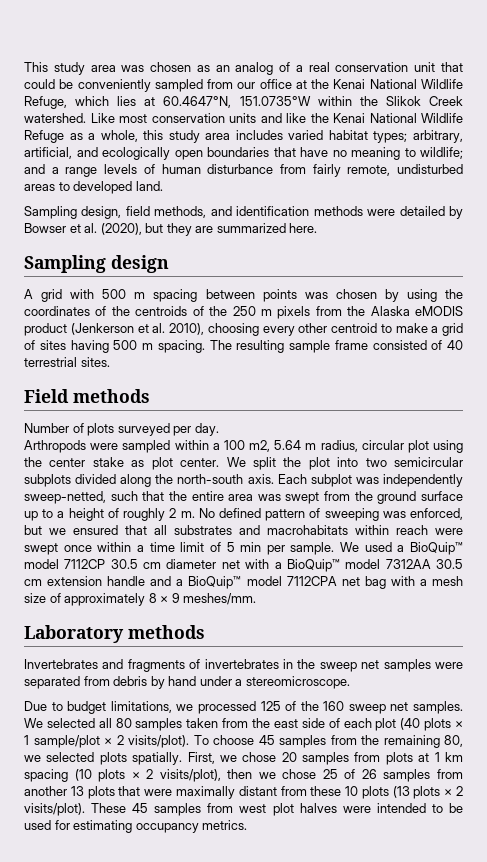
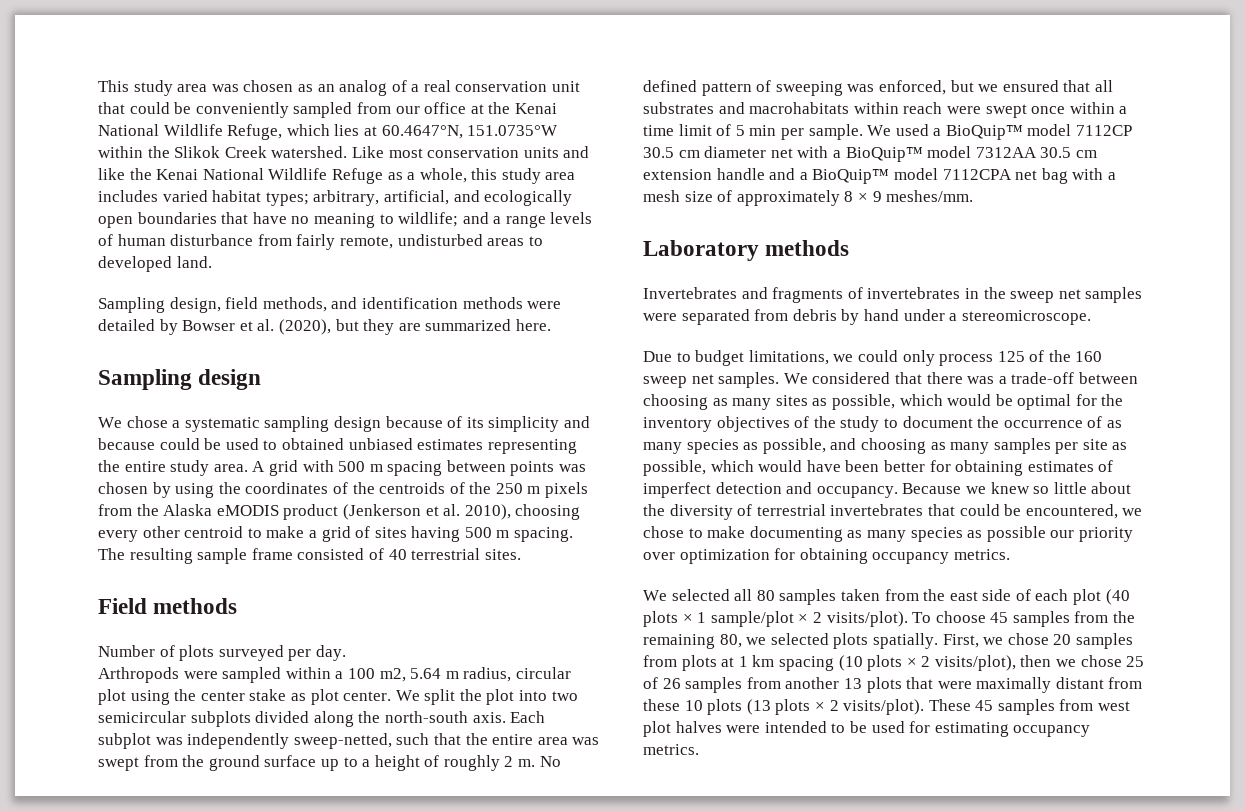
(169, 264) none -> [98,416,590,432] [98,438,577,454] [98,460,248,476] We chose a systematic sampling design because of its simplicity and because could be used to obtained unbiased estimates representing the entire study area.
[197,701,256,714] processed -> [857,350,994,366] could only process
(43, 723) none -> [812,372,1138,384] [643,394,1124,410] [643,416,1122,432] [643,438,1128,454] [643,460,1114,476] [643,482,1132,498] [643,504,1143,520] [643,526,1133,542] [643,548,1010,564] [643,590,667,601] considered that there was a trade-off between choosing as many sites as possible, which would be optimal for the inventory objectives of the study to document the occurrence of as many species as possible, and choosing as many samples per site as possible, which would have been better for obtaining estimates of imperfect detection and occupancy. Because we knew so little about the diversity of terrestrial invertebrates that could be encountered, we chose to make documenting as many species as possible our priority over optimization for obtaining occupancy metrics. // We

